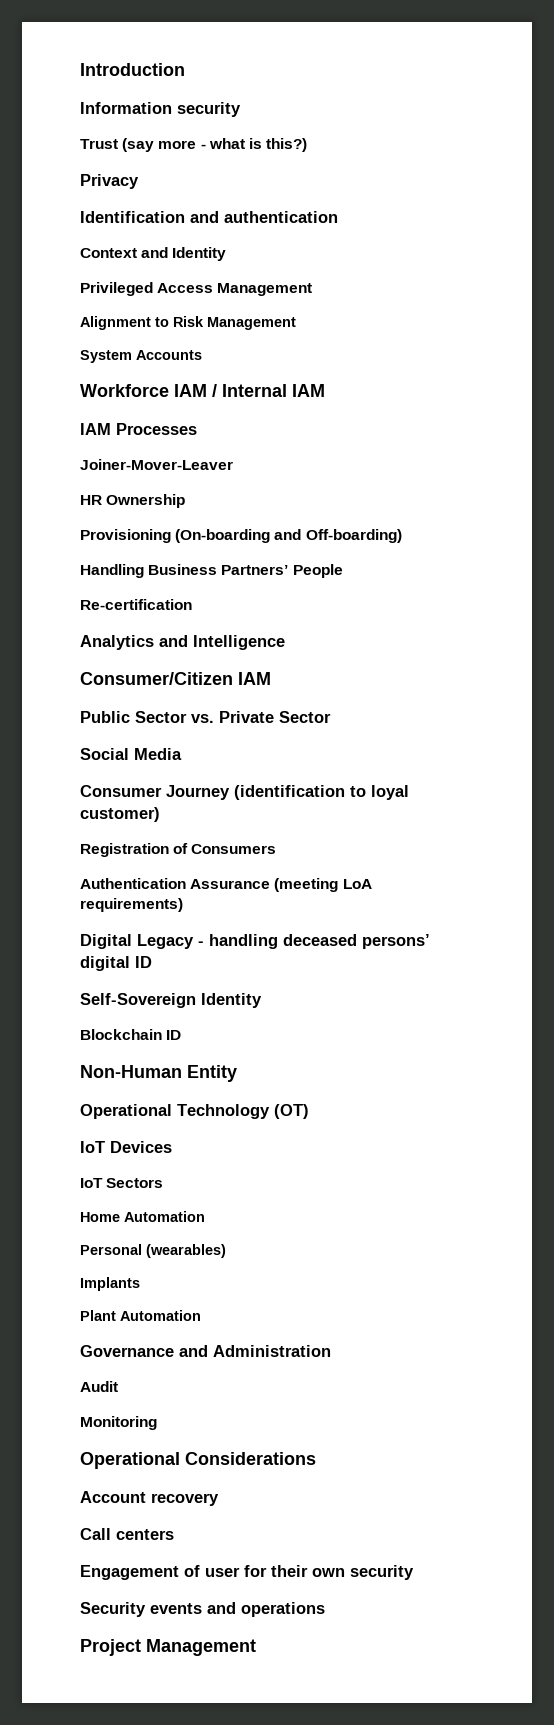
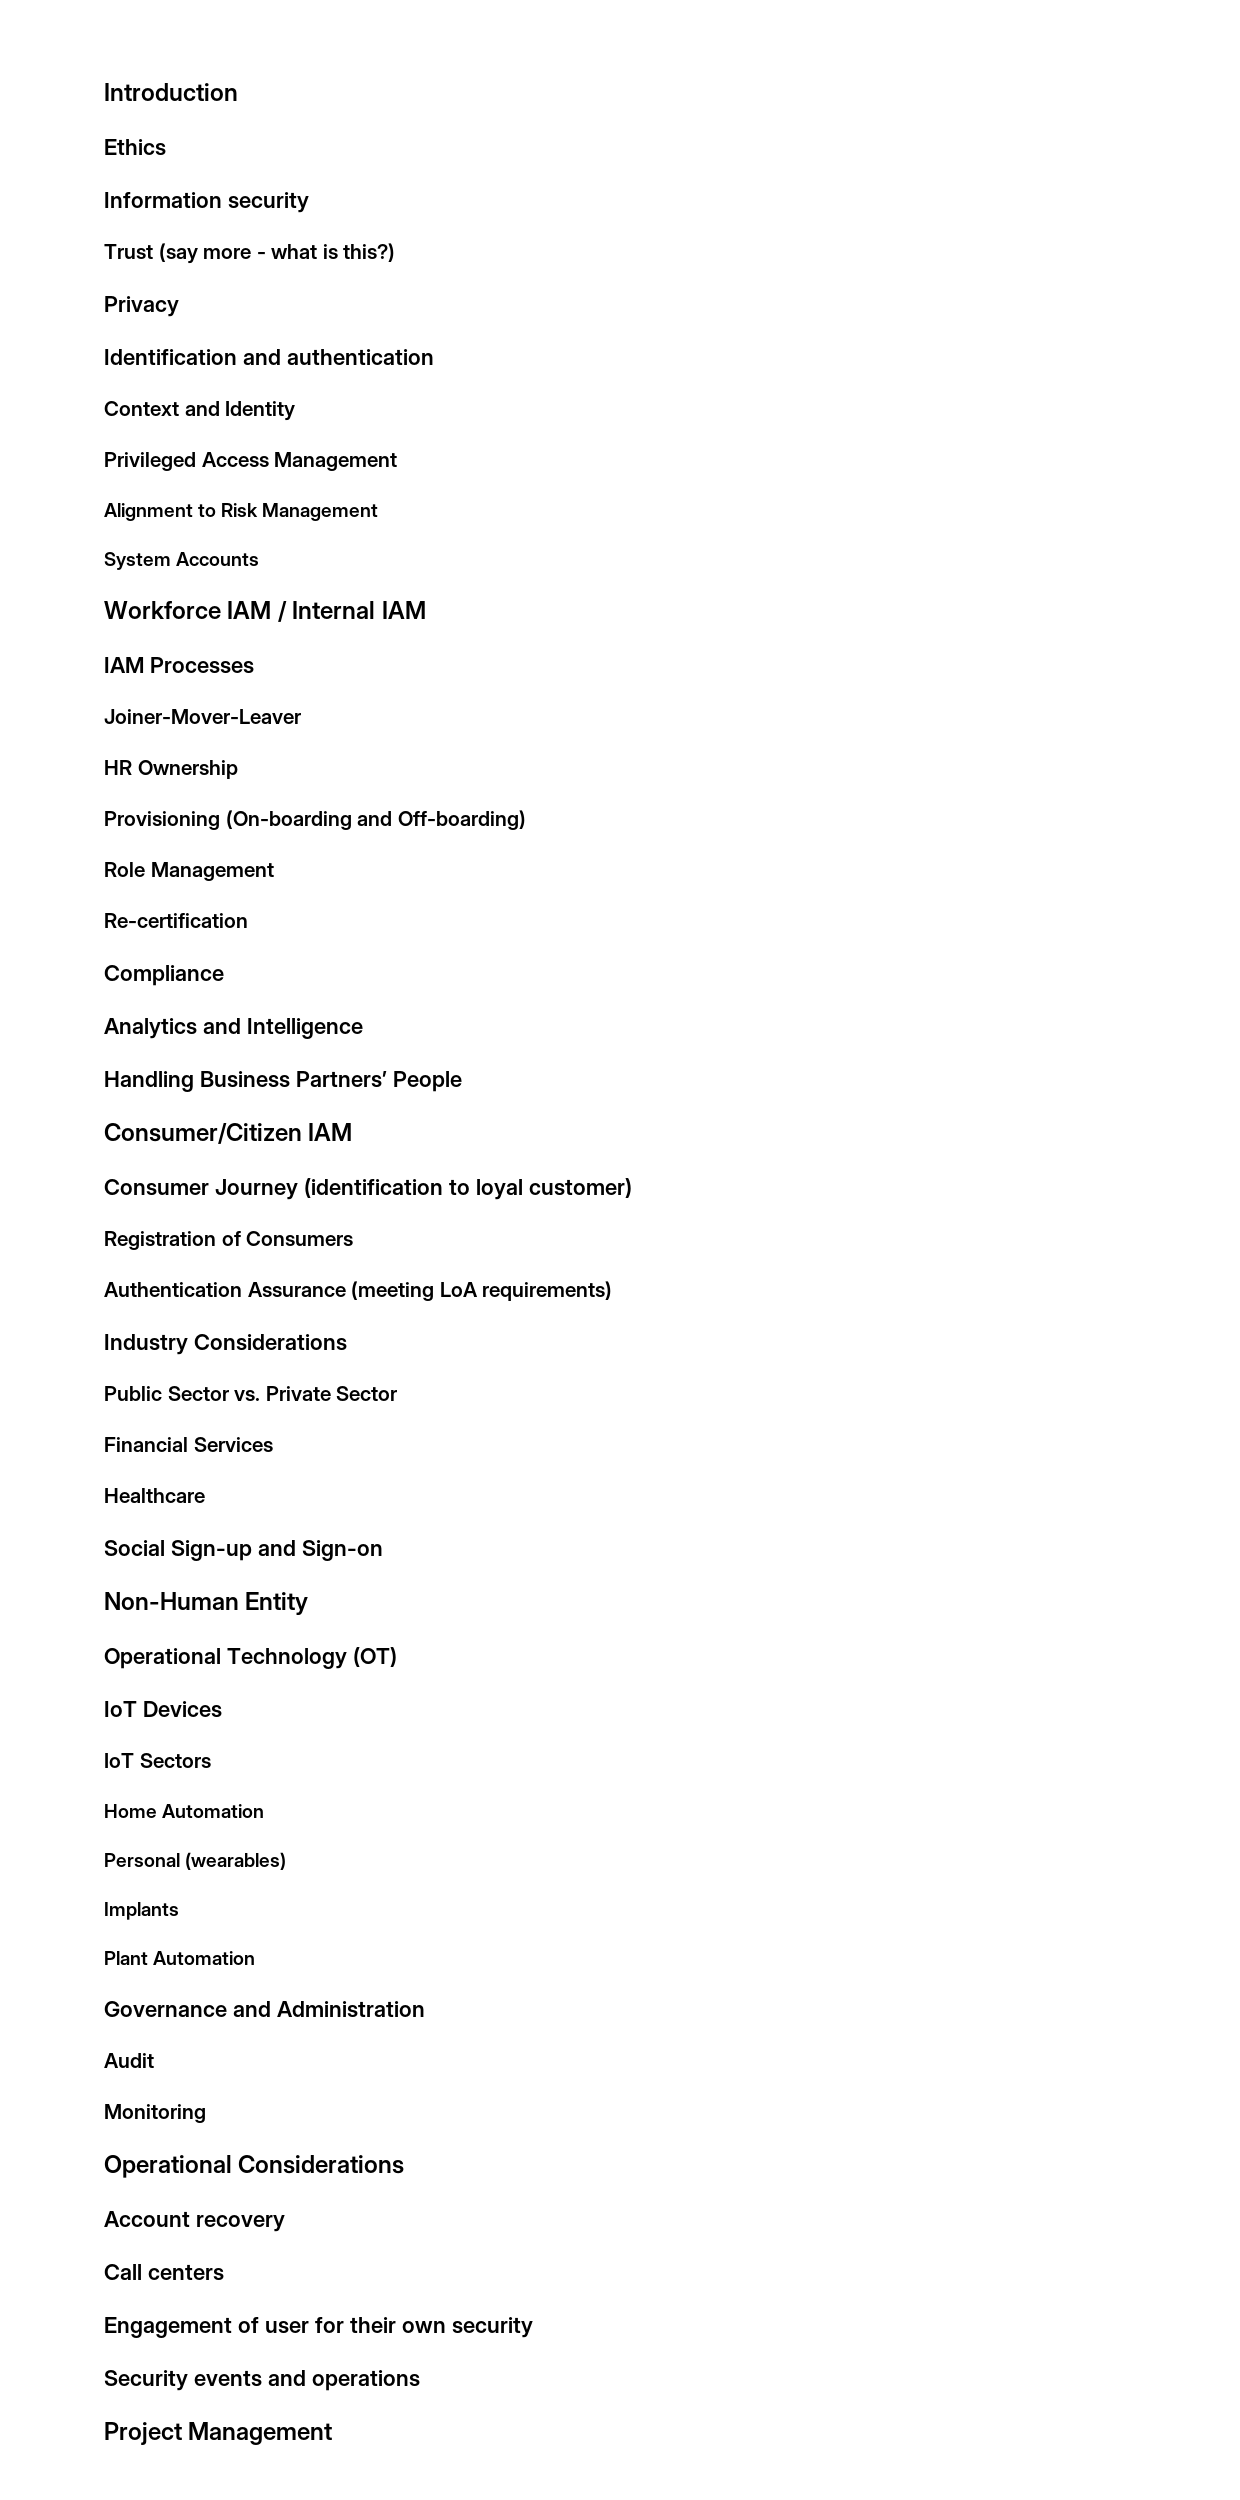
(185, 69) none -> [104,139,166,156] // Ethics
[80,564,343,578] [80,599,192,610] [80,635,285,650] [80,672,271,685] [80,711,331,723] [80,748,182,760] Handling Business Partners’ People // Re-certification // Analytics and Intelligence // Consumer/Citizen IAM // Public Sector vs. Private Sector // Social Media -> [104,862,274,881] [104,913,248,928] [104,965,224,986] [104,1018,363,1039] [104,1071,462,1092] [104,1123,353,1144] Role Management // Re-certification // Compliance // Analytics and Intelligence // Handling Business Partners’ People // Consumer/Citizen IAM
[80,934,430,949] [80,956,152,971] [80,993,262,1008] [80,1029,182,1040] Digital Legacy - handling deceased persons’ digital ID // Self-Sovereign Identity // Blockchain ID -> [104,1334,347,1355] [104,1386,398,1401] [104,1437,273,1452] [104,1488,205,1503] [104,1540,383,1561] Industry Considerations // Public Sector vs. Private Sector // Financial Services // Healthcare // Social Sign-up and Sign-on

